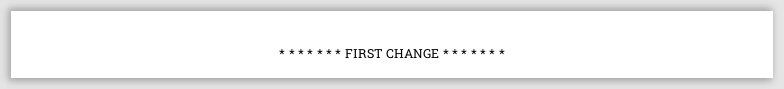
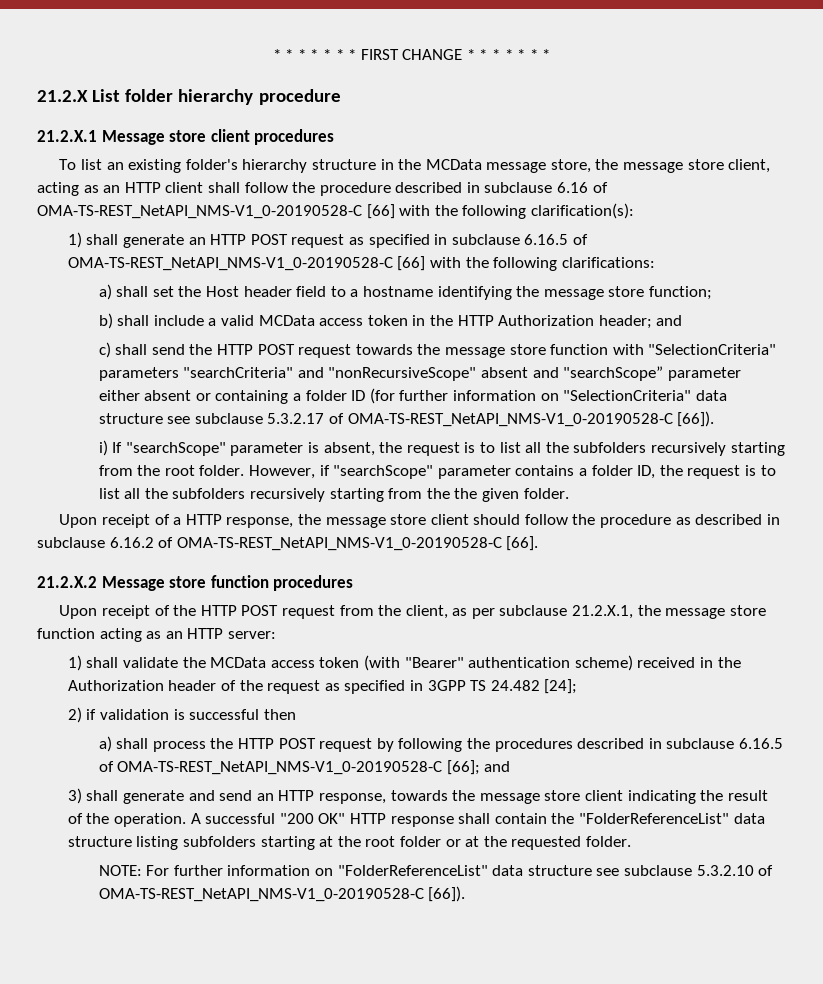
(505, 53) none -> [37,89,341,105] [37,129,335,145] [59,159,771,173] [37,182,608,196] [37,203,634,219] [67,232,588,248] [67,256,655,271] [98,284,712,300] [98,313,683,329] [98,342,777,358] [98,366,741,381] [98,388,727,404] [98,411,715,427] [98,440,785,456] [98,465,776,479] [98,488,569,502] [59,514,780,528] [37,536,539,551] [37,575,354,591] [59,605,766,619] [37,628,276,642] [67,655,741,671] [67,679,578,694] [67,707,296,723] [98,736,783,752] [98,760,511,775] [67,788,768,804] [67,813,765,827] [67,836,631,850] [98,865,774,876] [98,886,466,902] // 21.2.X List folder hierarchy procedure // 21.2.X.1 Message store client procedures // To list an existing folder's hierarchy structure in the MCData message store, the message store client, acting as an HTTP client shall follow the procedure described in subclause 6.16 of OMA-TS-REST_NetAPI_NMS-V1_0-20190528-C [66] with the following clarification(s): // 1) shall generate an HTTP POST request as specified in subclause 6.16.5 of OMA-TS-REST_NetAPI_NMS-V1_0-20190528-C [66] with the following clarifications: // a) shall set the Host header field to a hostname identifying the message store function; // b) shall include a valid MCData access token in the HTTP Authorization header; and // c) shall send the HTTP POST request towards the message store function with "SelectionCriteria" parameters "searchCriteria" and "nonRecursiveScope" absent and "searchScope” parameter either absent or containing a folder ID (for further information on "SelectionCriteria" data structure see subclause 5.3.2.17 of OMA-TS-REST_NetAPI_NMS-V1_0-20190528-C [66]). // i) If "searchScope" parameter is absent, the request is to list all the subfolders recursively starting from the root folder. However, if "searchScope" parameter contains a folder ID, the request is to list all the subfolders recursively starting from the the given folder. // Upon receipt of a HTTP response, the message store client should follow the procedure as described in subclause 6.16.2 of OMA-TS-REST_NetAPI_NMS-V1_0-20190528-C [66]. // 21.2.X.2 Message store function procedures // Upon receipt of the HTTP POST request from the client, as per subclause 21.2.X.1, the message store function acting as an HTTP server: // 1) shall validate the MCData access token (with "Bearer" authentication scheme) received in the Authorization header of the request as specified in 3GPP TS 24.482 [24]; // 2) if validation is successful then // a) shall process the HTTP POST request by following the procedures described in subclause 6.16.5 of OMA-TS-REST_NetAPI_NMS-V1_0-20190528-C [66]; and // 3) shall generate and send an HTTP response, towards the message store client indicating the result of the operation. A successful "200 OK" HTTP response shall contain the "FolderReferenceList" data structure listing subfolders starting at the root folder or at the requested folder. // NOTE: For further information on "FolderReferenceList" data structure see subclause 5.3.2.10 of OMA-TS-REST_NetAPI_NMS-V1_0-20190528-C [66]).

